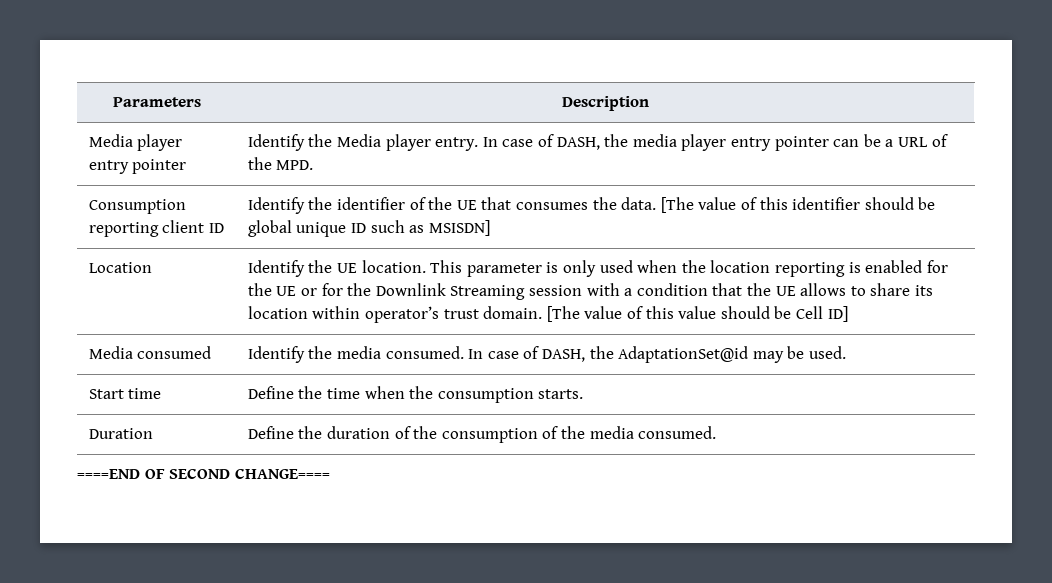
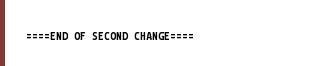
[113,97,201,107] [562,96,649,111] [88,134,183,151] [88,159,187,174] [247,134,948,151] [247,157,314,170] [88,199,186,214] [88,220,225,237] [247,197,936,214] [247,220,490,237] [88,262,152,273] [247,260,948,277] [247,283,933,300] [247,306,848,323] [88,346,212,359] [247,346,846,363] [88,388,162,399] [247,386,584,403] [88,428,153,439] [247,426,717,443] Parameters | Description // Media player entry pointer | Identify the Media player entry. In case of DASH, the media player entry pointer can be a URL of the MPD. // Consumption reporting client ID | Identify the identifier of the UE that consumes the data. [The value of this identifier should be global unique ID such as MSISDN] // Location | Identify the UE location. This parameter is only used when the location reporting is enabled for the UE or for the Downlink Streaming session with a condition that the UE allows to share its location within operator’s trust domain. [The value of this value should be Cell ID] // Media consumed | Identify the media consumed. In case of DASH, the AdaptationSet@id may be used. // Start time | Define the time when the consumption starts. // Duration | Define the duration of the consumption of the media consumed. // -> (26, 36) none

